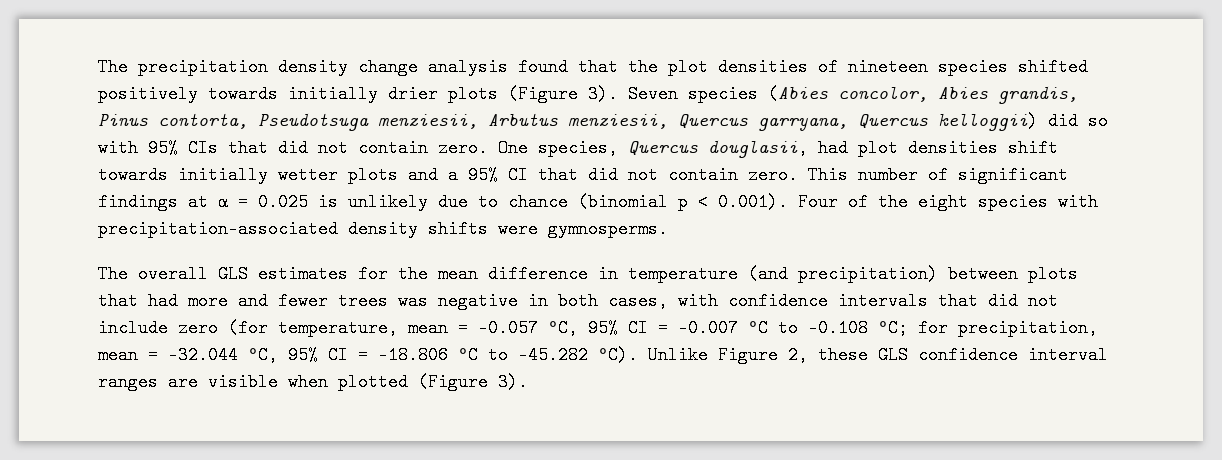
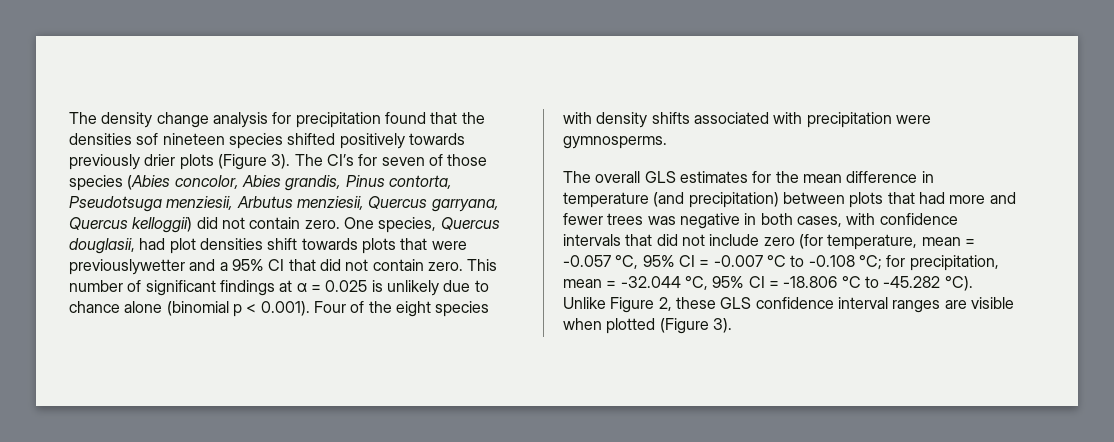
[98,58,268,76] The precipitation -> [69,112,97,124] The
(508, 67) none -> [272,112,381,128] for precipitation
[668,58,838,76] plot densities of -> [69,133,159,145] densities sof
[288,85,378,103] initially -> [69,154,140,170] previously
[628,85,678,103] Seven -> [294,154,488,166] The CI’s for seven of those
[1088,112,1108,130] [98,139,308,157] so with 95% CIs that did -> (218, 223) none
[178,166,398,184] initially wetter plots -> [361,238,467,254] [69,259,185,275] plots that were previouslywetter
(568, 202) none -> [124,301,163,313] alone
[98,220,338,238] precipitation-associated -> (592, 118) none
(488, 229) none -> [693,112,892,128] associated with precipitation

